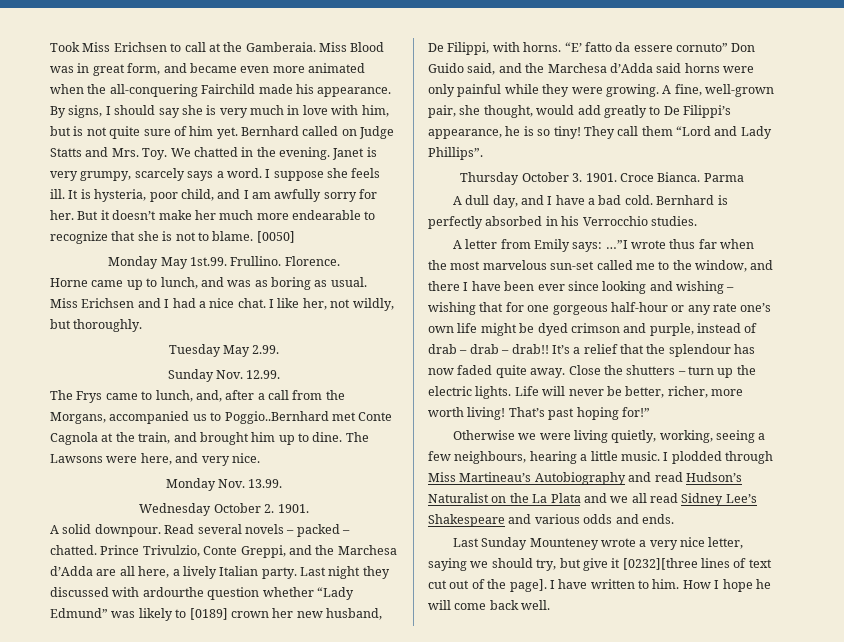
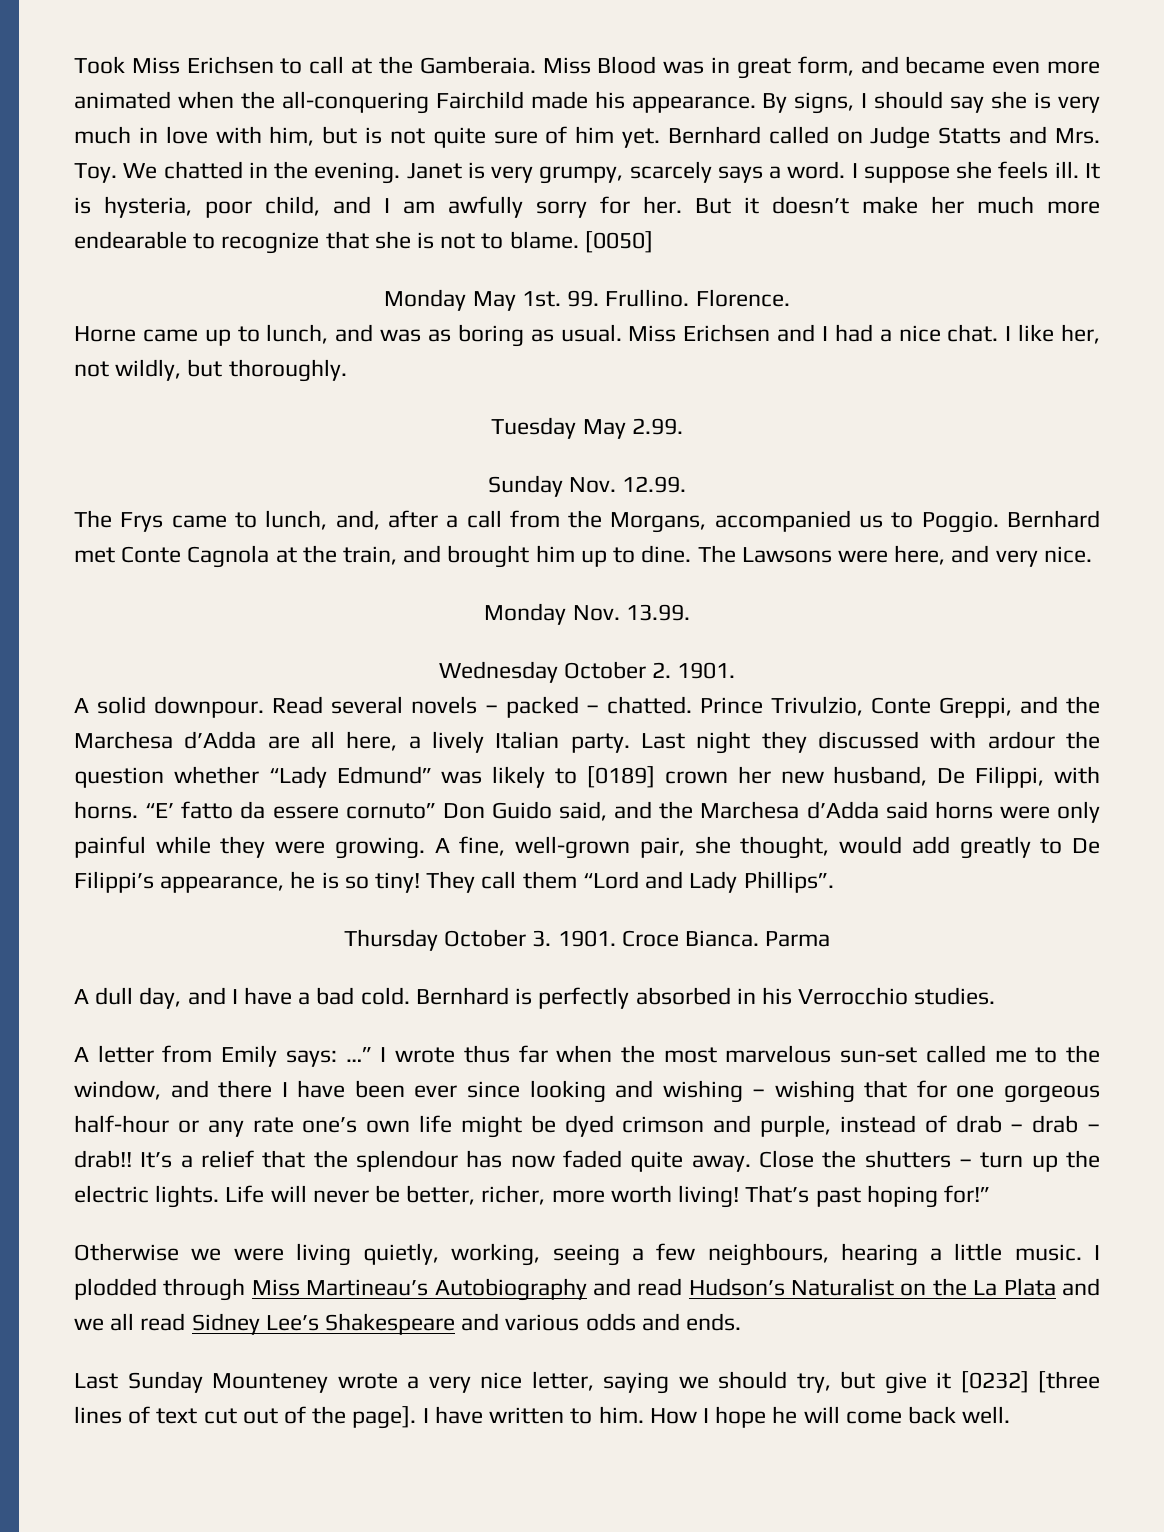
[190,257,227,266] 1st.99. -> [521,290,600,307] 1st. 99.
[224,411,329,424] Poggio..Bernhard -> [921,510,1100,533] Poggio. Bernhard
[142,587,204,597] ardourthe -> [987,731,1100,749] ardour the
[605,240,628,249] …”I -> [345,1047,387,1062] …” I
[622,558,698,570] [0232][three -> [960,1371,1100,1393] [0232] [three

